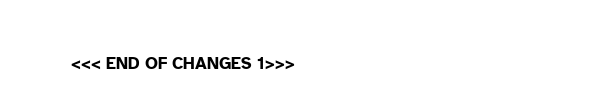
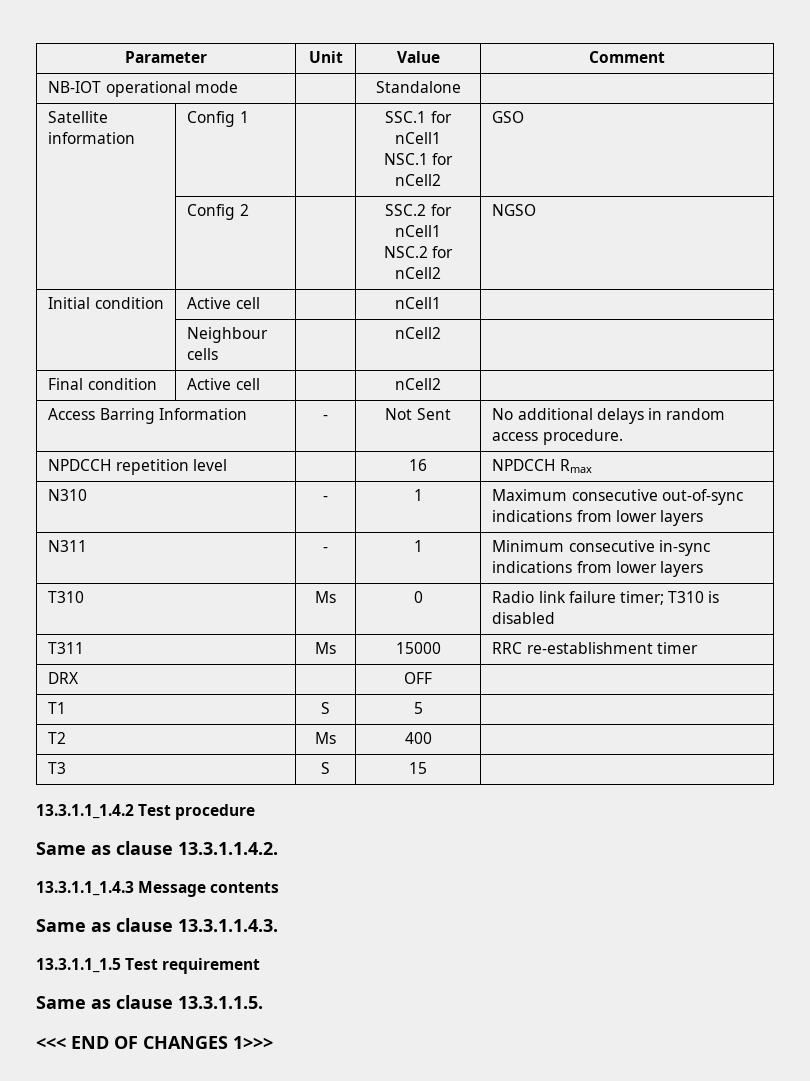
(71, 65) none -> [125,51,207,63] [308,51,343,63] [396,51,440,63] [589,51,665,63] [48,81,238,97] [375,81,461,93] [48,111,109,123] [48,132,136,144] [187,111,249,127] [385,111,452,123] [395,132,441,144] [383,153,454,165] [395,174,441,186] [492,111,525,123] [187,204,249,220] [385,204,452,216] [395,225,441,237] [383,246,454,258] [395,267,441,279] [492,204,537,216] [48,297,164,309] [187,297,260,309] [395,297,441,309] [187,327,269,343] [187,348,219,360] [395,327,441,339] [48,378,157,390] [187,378,260,390] [395,378,441,390] [48,408,247,424] [323,415,328,420] [385,408,451,420] [492,408,726,424] [492,429,623,445] [48,459,227,475] [409,459,427,471] [492,459,592,473] [48,489,88,501] [323,496,328,501] [413,489,423,501] [492,489,743,505] [492,510,703,526] [48,540,88,552] [323,547,328,552] [413,540,423,552] [492,540,710,556] [492,561,703,577] [48,591,85,603] [315,591,336,603] [413,591,423,603] [492,591,720,605] [492,612,556,624] [48,642,85,654] [315,642,336,654] [395,642,441,654] [492,642,698,654] [48,672,80,684] [404,672,432,684] [48,702,67,714] [321,702,330,714] [413,702,423,714] [48,732,67,744] [315,732,336,744] [404,732,432,744] [48,762,67,774] [321,762,330,774] [409,762,427,774] [36,804,256,820] [36,841,278,855] [36,881,280,897] [36,918,278,932] [36,958,261,974] [36,995,263,1009] Parameter | Unit | Value | Comment // NB-IOT operational mode | | Standalone | // Satellite information | Config 1 | | SSC.1 for nCell1 // NSC.1 for nCell2 | GSO // | Config 2 | | SSC.2 for nCell1 // NSC.2 for nCell2 | NGSO // Initial condition | Active cell | | nCell1 | // | Neighbour cells | | nCell2 | // Final condition | Active cell | | nCell2 | // Access Barring Information | - | Not Sent | No additional delays in random access procedure. // NPDCCH repetition level | | 16 | NPDCCH Rmax // N310 | - | 1 | Maximum consecutive out-of-sync indications from lower layers // N311 | - | 1 | Minimum consecutive in-sync indications from lower layers // T310 | Ms | 0 | Radio link failure timer; T310 is disabled // T311 | Ms | 15000 | RRC re-establishment timer // DRX | | OFF | // T1 | S | 5 | // T2 | Ms | 400 | // T3 | S | 15 | // 13.3.1.1_1.4.2 Test procedure // Same as clause 13.3.1.1.4.2. // 13.3.1.1_1.4.3 Message contents // Same as clause 13.3.1.1.4.3. // 13.3.1.1_1.5 Test requirement // Same as clause 13.3.1.1.5. //

